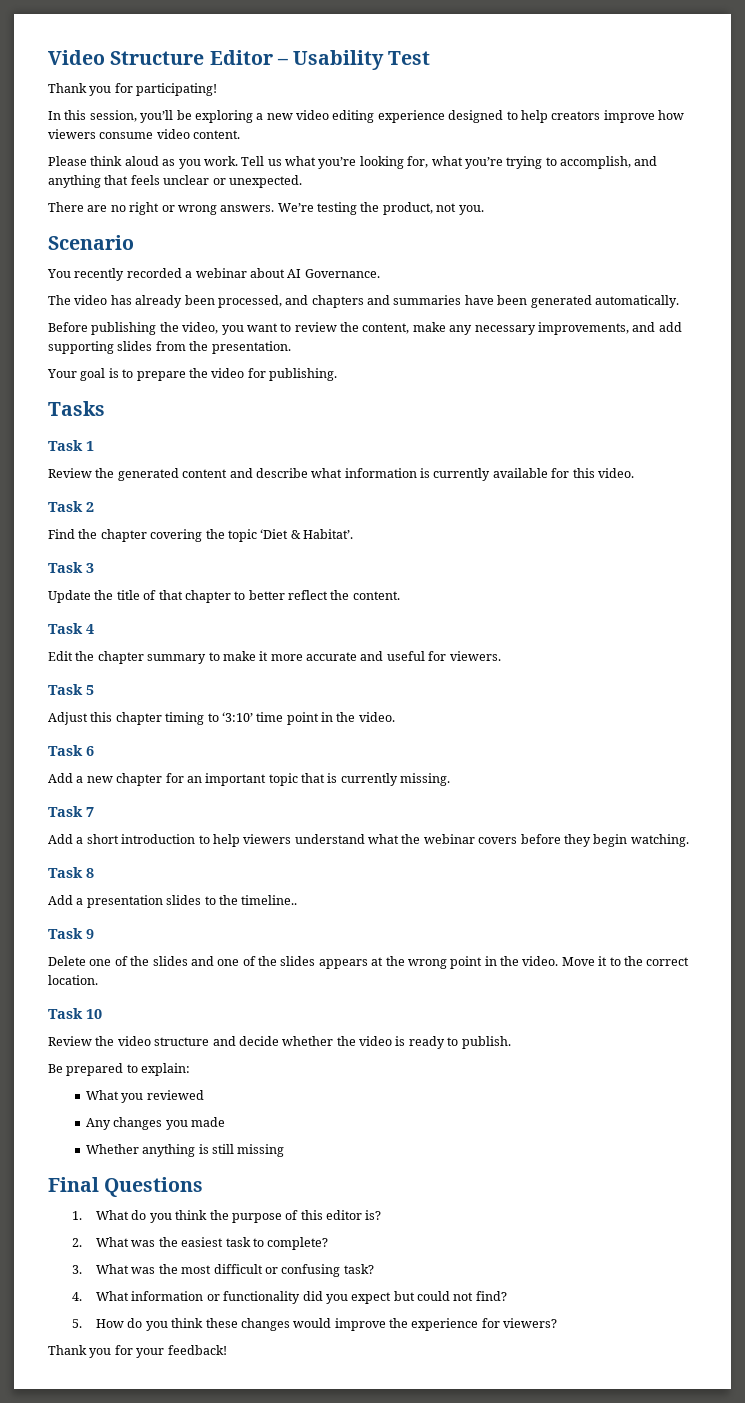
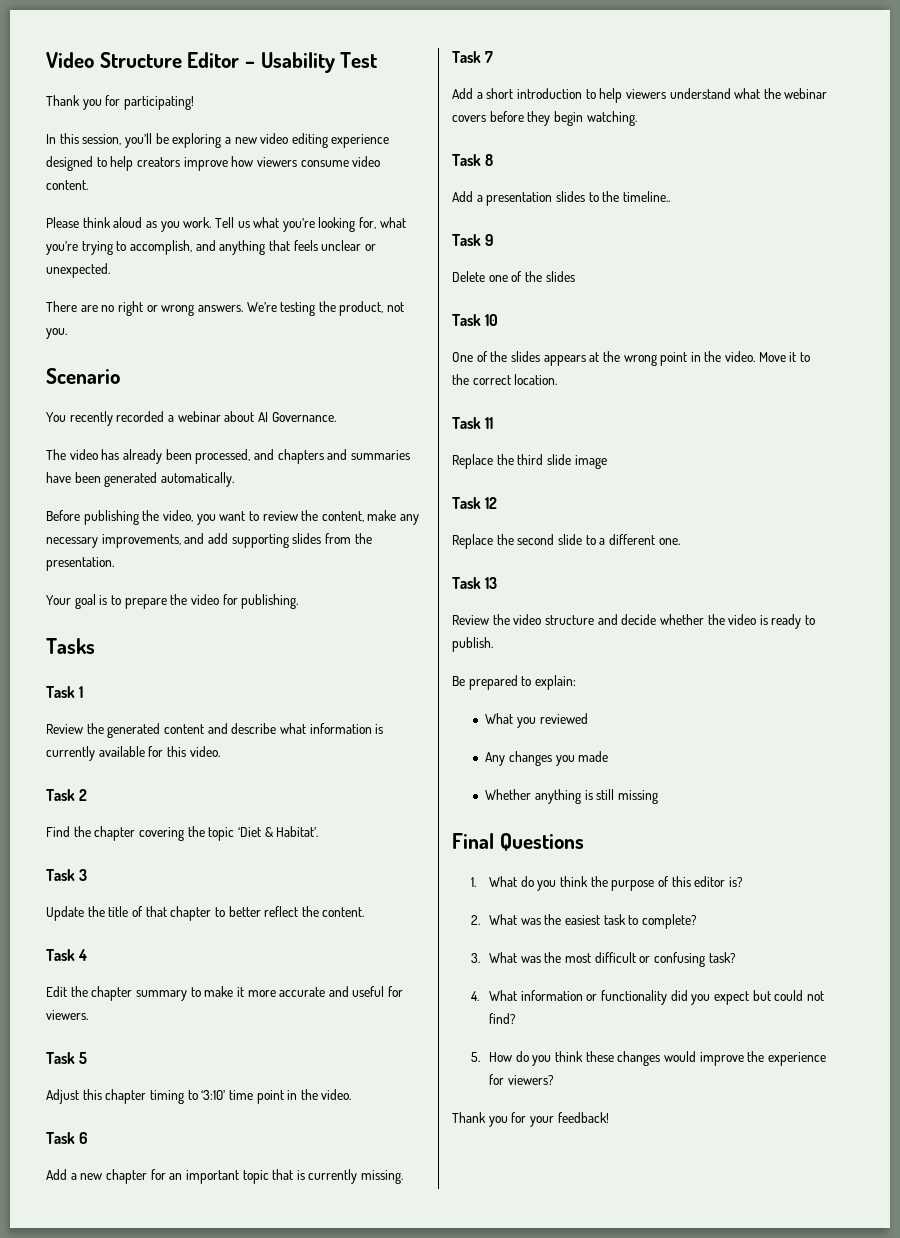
[190,956,240,966] and one -> [452,314,499,326] [452,352,473,362] // Task 10 // One
[86,1009,102,1019] 10 -> [485,417,494,429] [452,454,607,469] [452,497,498,509] [452,534,680,549] [452,577,498,589] 11 // Replace the third slide image // Task 12 // Replace the second slide to a different one. // Task 13

